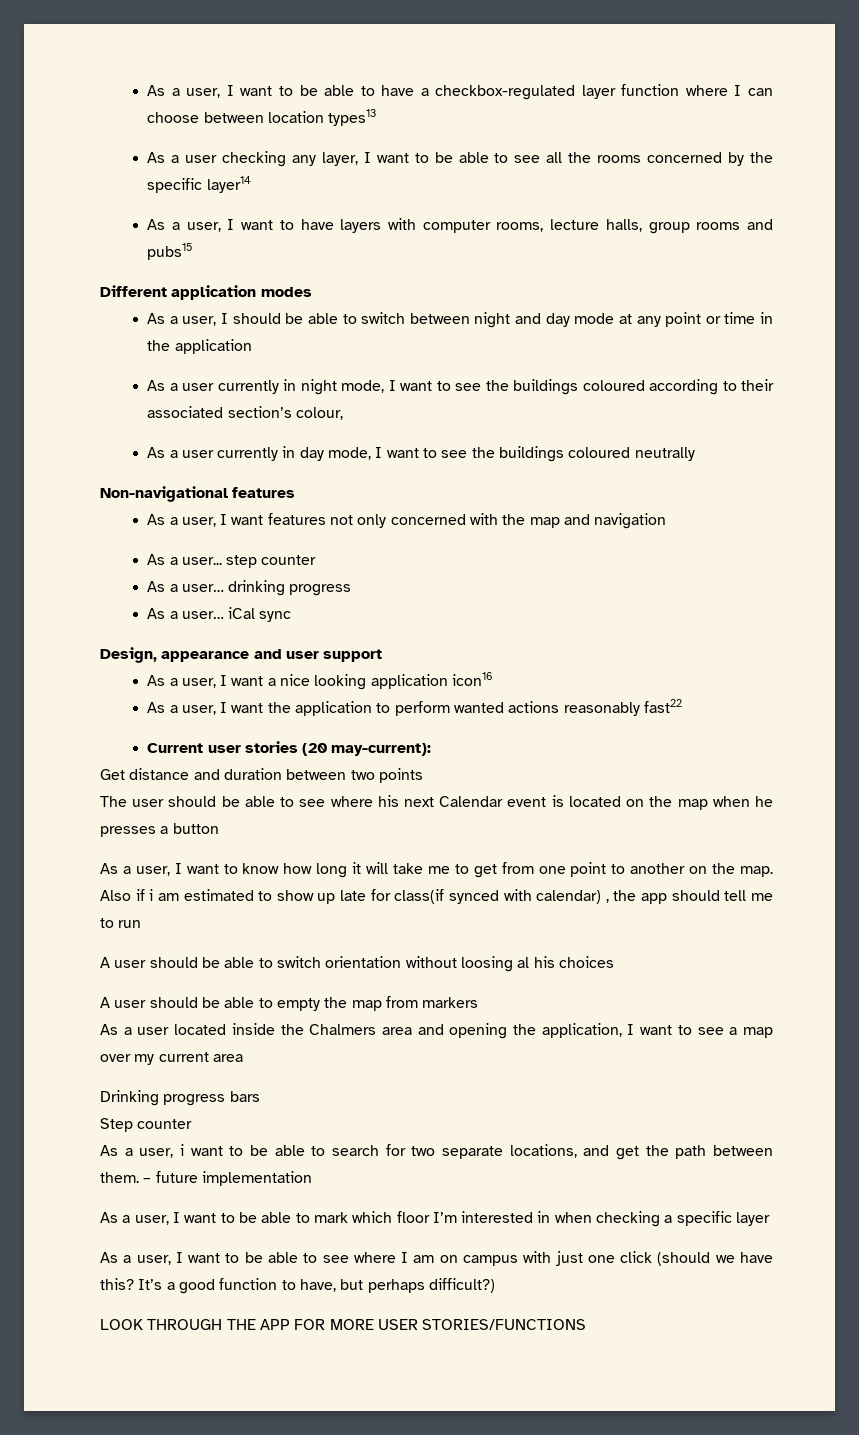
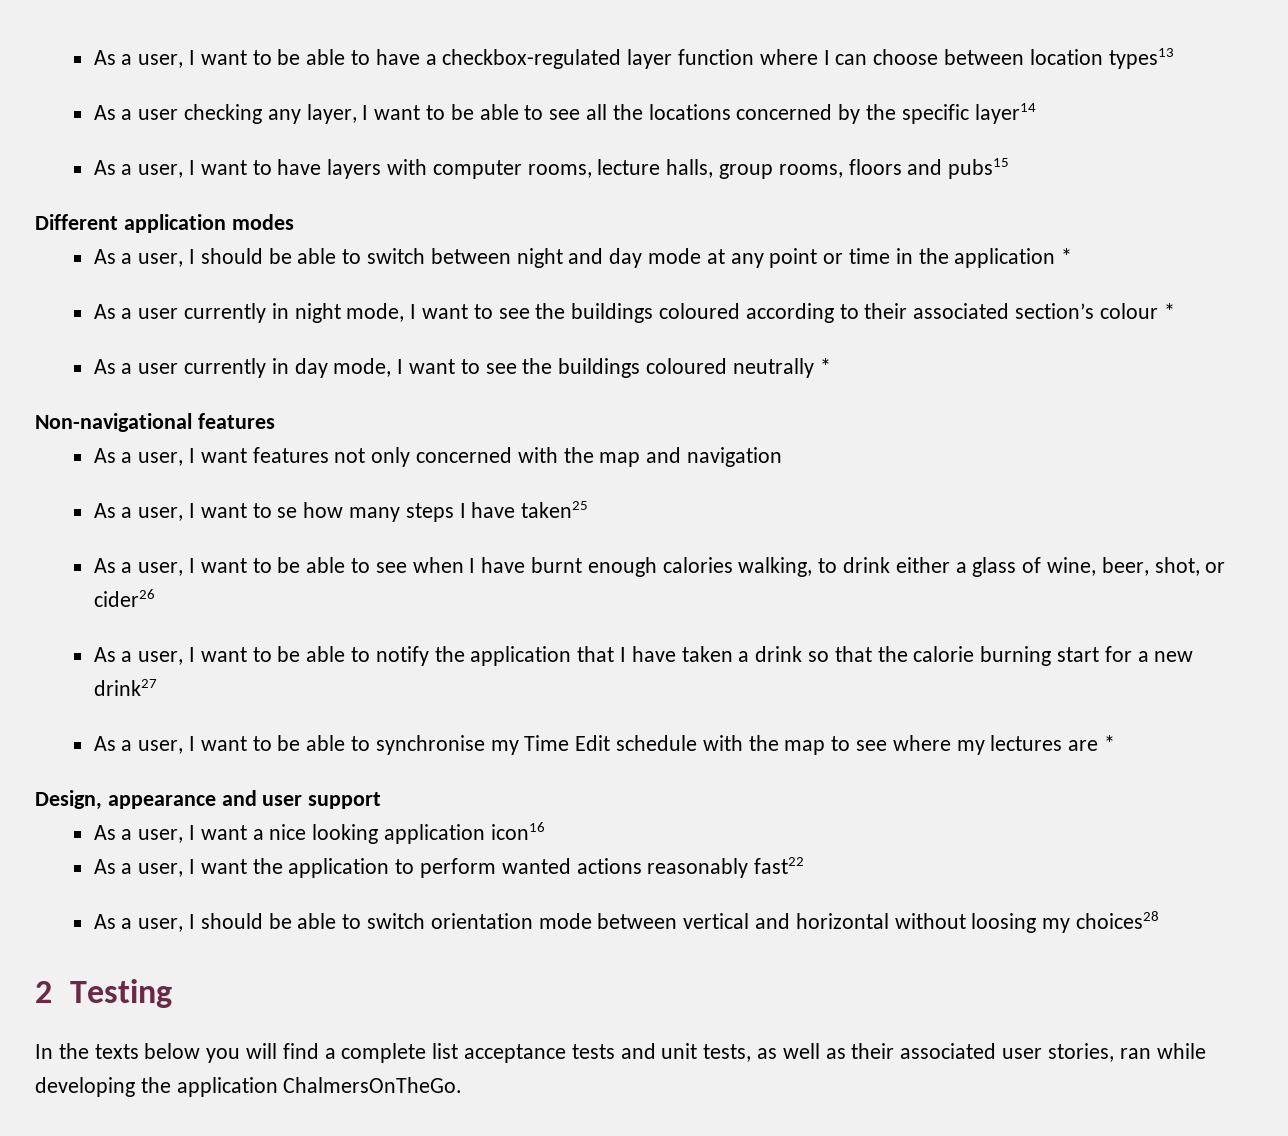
[597,155,642,163] rooms -> [648,104,731,120] locations
[696,222,741,230] rooms -> [778,159,902,178] rooms, floors
(252, 346) none -> [1061,248,1073,264] *
[295,407,343,420] colour, -> [1099,303,1175,319] colour *
(695, 454) none -> [819,358,831,374] *
[181,555,317,568] [147,580,352,596] [147,607,292,622] user... step counter // As a user… drinking progress // As a user… iCal sync -> [138,501,589,522] [93,557,1226,577] [93,589,155,607] [93,646,1194,666] [93,679,157,696] [93,735,1116,755] user, I want to se how many steps I have taken25 // As a user, I want to be able to see when I have burnt enough calories walking, to drink either a glass of wine, beer, shot, or cider26 // As a user, I want to be able to notify the application that I have taken a drink so that the calorie burning start for a new drink27 // As a user, I want to be able to synchronise my Time Edit schedule with the map to see where my lectures are *
[147,741,432,756] [100,768,423,783] [100,795,773,810] [100,823,219,837] [100,862,773,878] [100,889,774,904] [100,918,142,928] [100,957,147,968] Current user stories (20 may-current): // Get distance and duration between two points // The user should be able to see where his next Calendar event is located on the map when he presses a button // As a user, I want to know how long it will take me to get from one point to another on the map. Also if i am estimated to show up late for class(if synced with calendar) , the app should tell me to run // A user -> [93,914,195,932] As a user, I
[405,956,614,972] [100,996,479,1011] [100,1023,774,1039] [100,1052,243,1065] [100,1090,260,1106] [100,1118,193,1132] [100,1144,773,1160] [100,1171,312,1186] [100,1211,771,1227] [100,1251,773,1266] [100,1278,495,1294] [100,1319,587,1330] without loosing al his choices // A user should be able to empty the map from markers // As a user located inside the Chalmers area and opening the application, I want to see a map over my current area // Drinking progress bars // Step counter // As a user, i want to be able to search for two separate locations, and get the path between them. – future implementation // As a user, I want to be able to mark which floor I’m interested in when checking a specific layer // As a user, I want to be able to see where I am on campus with just one click (should we have this? It’s a good function to have, but perhaps difficult?) // LOOK THROUGH THE APP FOR MORE USER STORIES/FUNCTIONS -> [538,911,1160,933] [35,979,172,1008] [35,1043,1206,1063] [35,1077,463,1097] mode between vertical and horizontal without loosing my choices28 // 2 Testing // In the texts below you will find a complete list acceptance tests and unit tests, as well as their associated user stories, ran while developing the application ChalmersOnTheGo.

